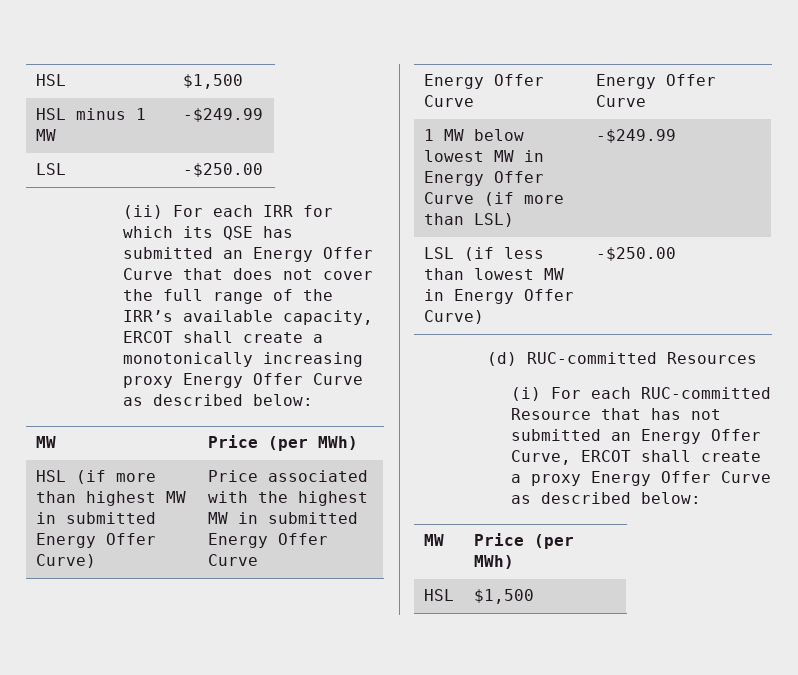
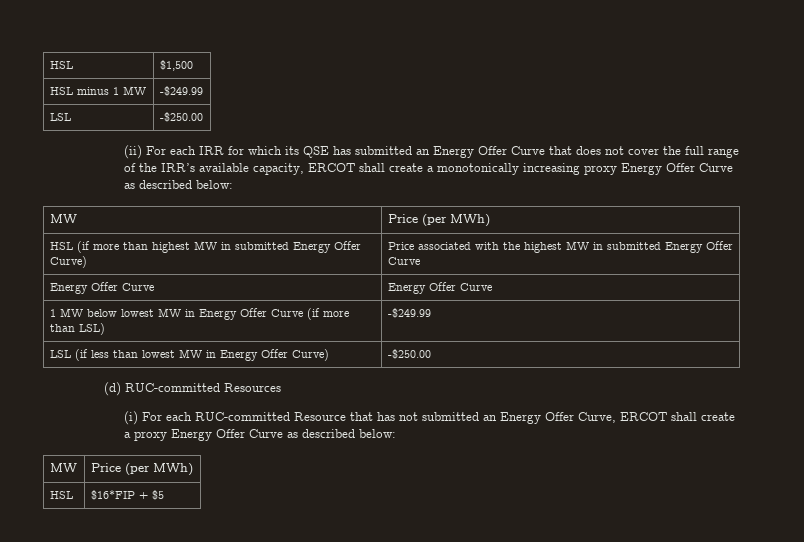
[473,589,534,604] $1,500 -> [90,490,164,500] $16*FIP + $5

